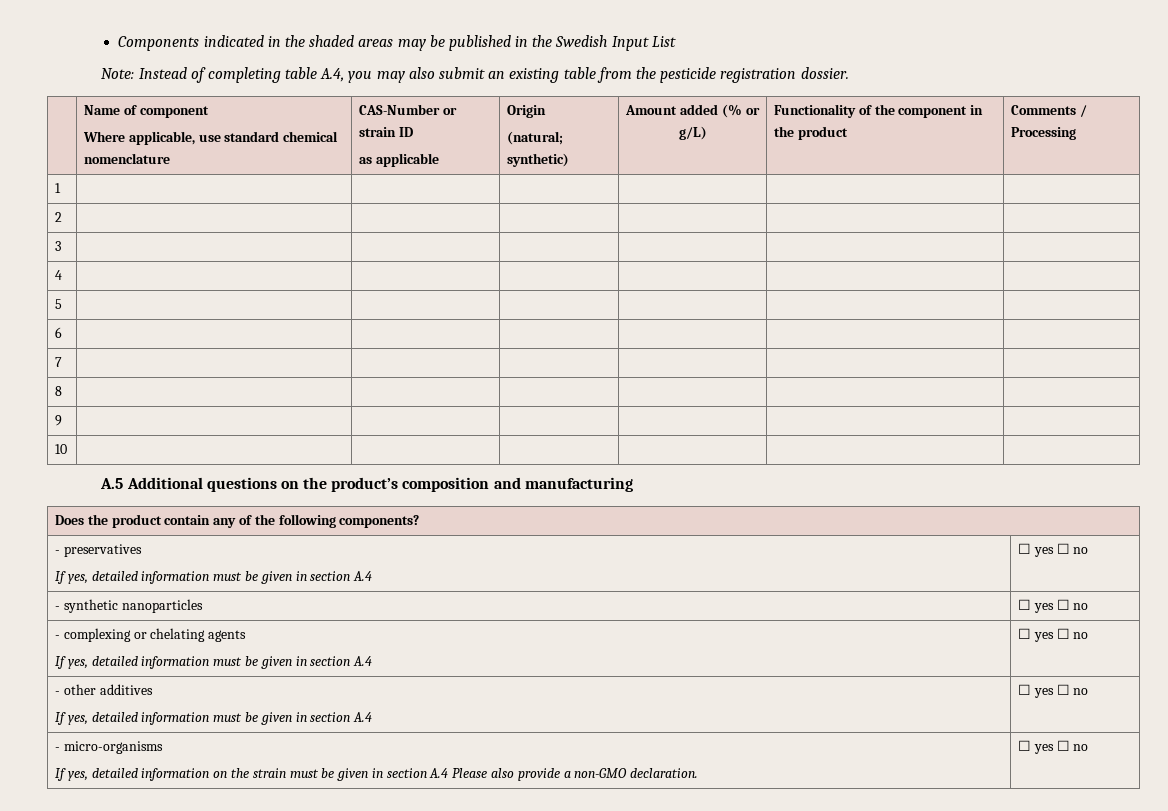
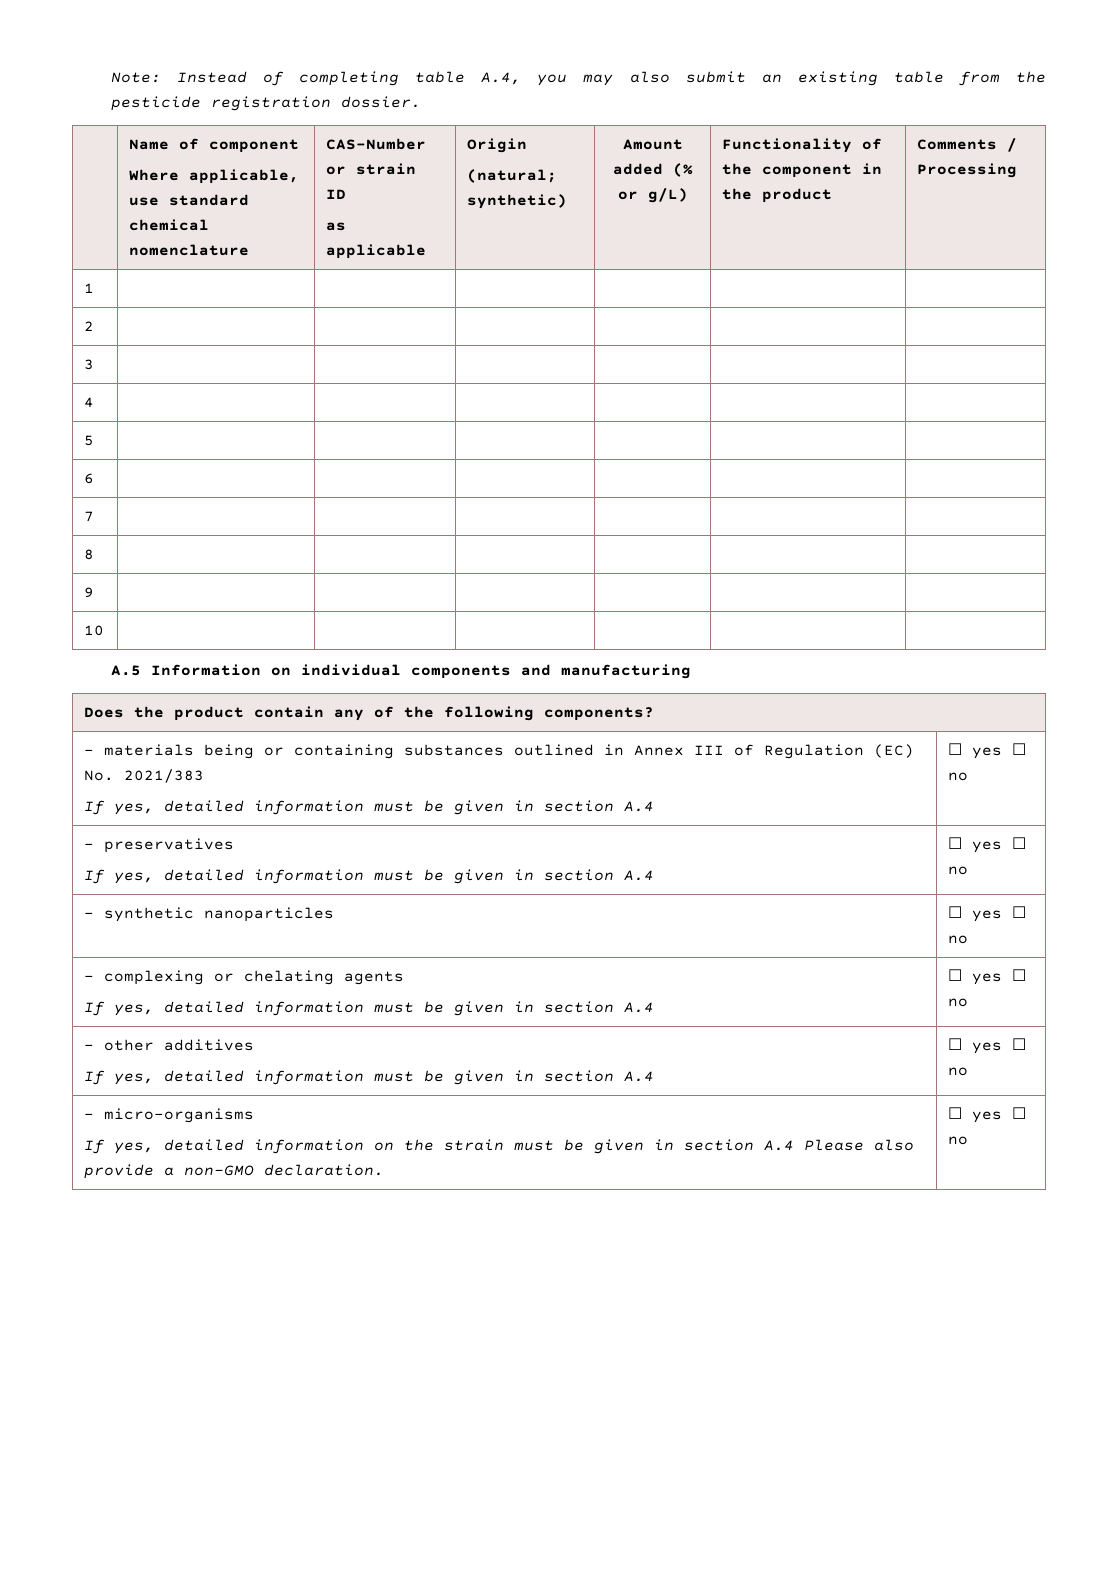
[118,35,676,51] Components indicated in the shaded areas may be published in the Swedish Input List // -> (110, 77) none
[126,477,490,492] Additional questions on the product’s composition -> [150,664,511,679] Information on individual components
(420, 521) none -> [84,744,915,759] [84,769,205,783] [84,800,655,815] [948,743,1027,759] [948,772,969,781] // - materials being or containing substances outlined in Annex III of Regulation (EC) No. 2021/383 // If yes, detailed information must be given in section A.4 | ☐ yes ☐ no

